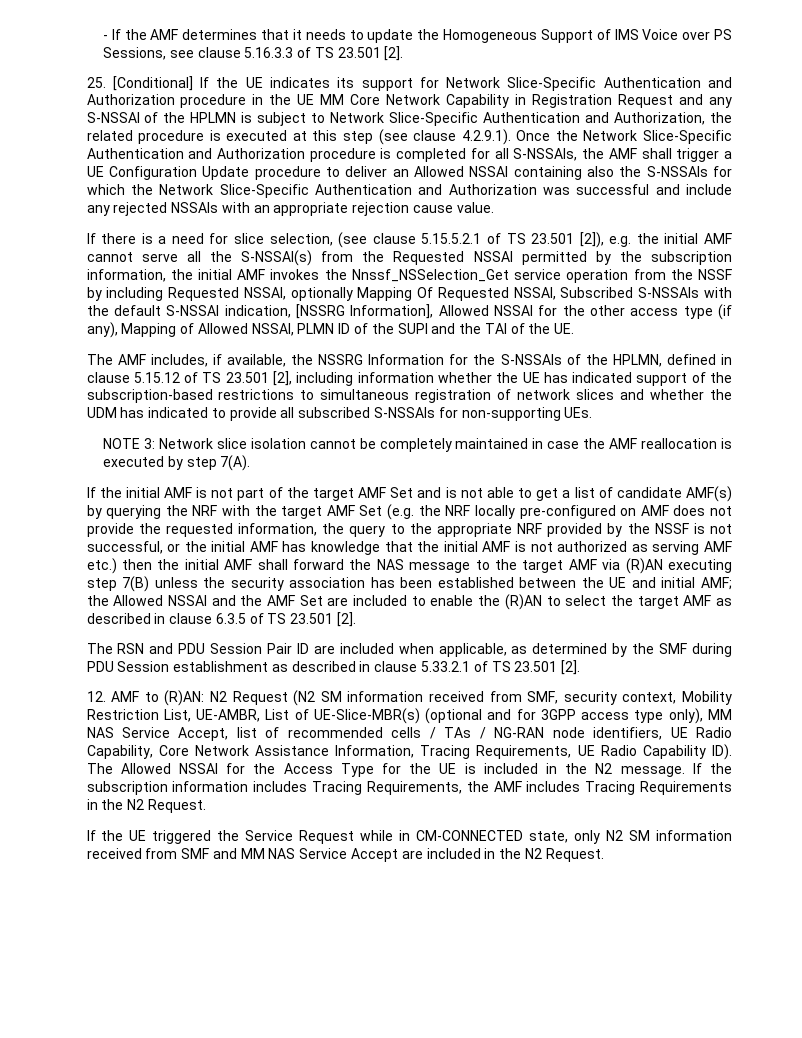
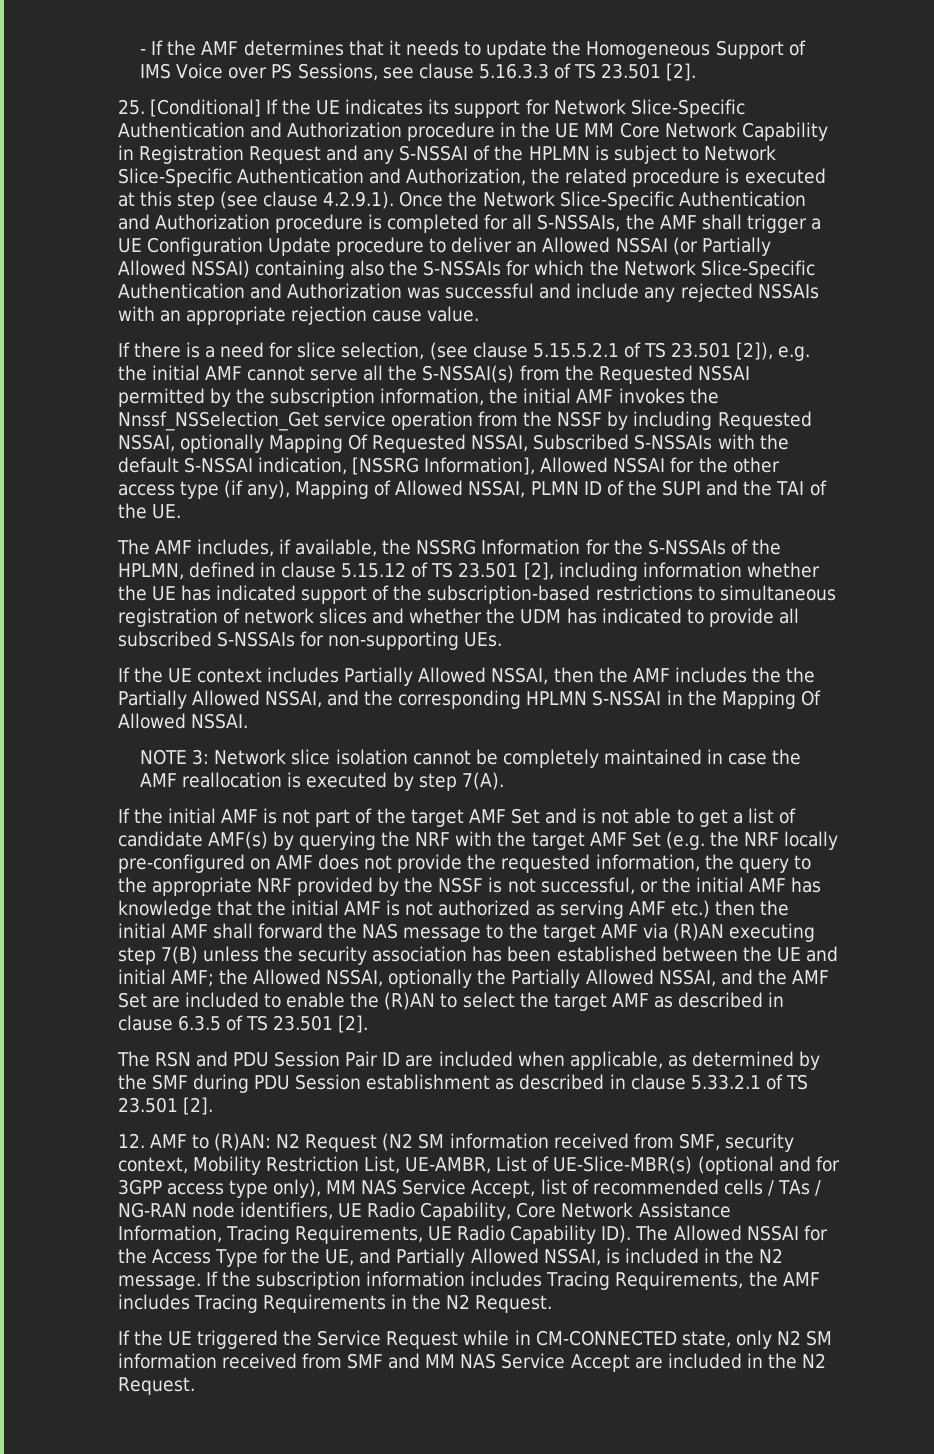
(509, 171) none -> [672,237,771,256] [117,260,250,278] (or Partially Allowed NSSAI)
(593, 412) none -> [117,667,816,686] [117,690,821,709] [117,713,248,729] // If the UE context includes Partially Allowed NSSAI, then the AMF includes the the Partially Allowed NSSAI, and the corresponding HPLMN S-NSSAI in the Mapping Of Allowed NSSAI.
[167,595,207,606] NSSAI -> [326,969,716,988] NSSAI, optionally the Partially Allowed NSSAI,
[439,763,457,774] UE -> [325,1248,601,1267] UE, and Partially Allowed NSSAI,

